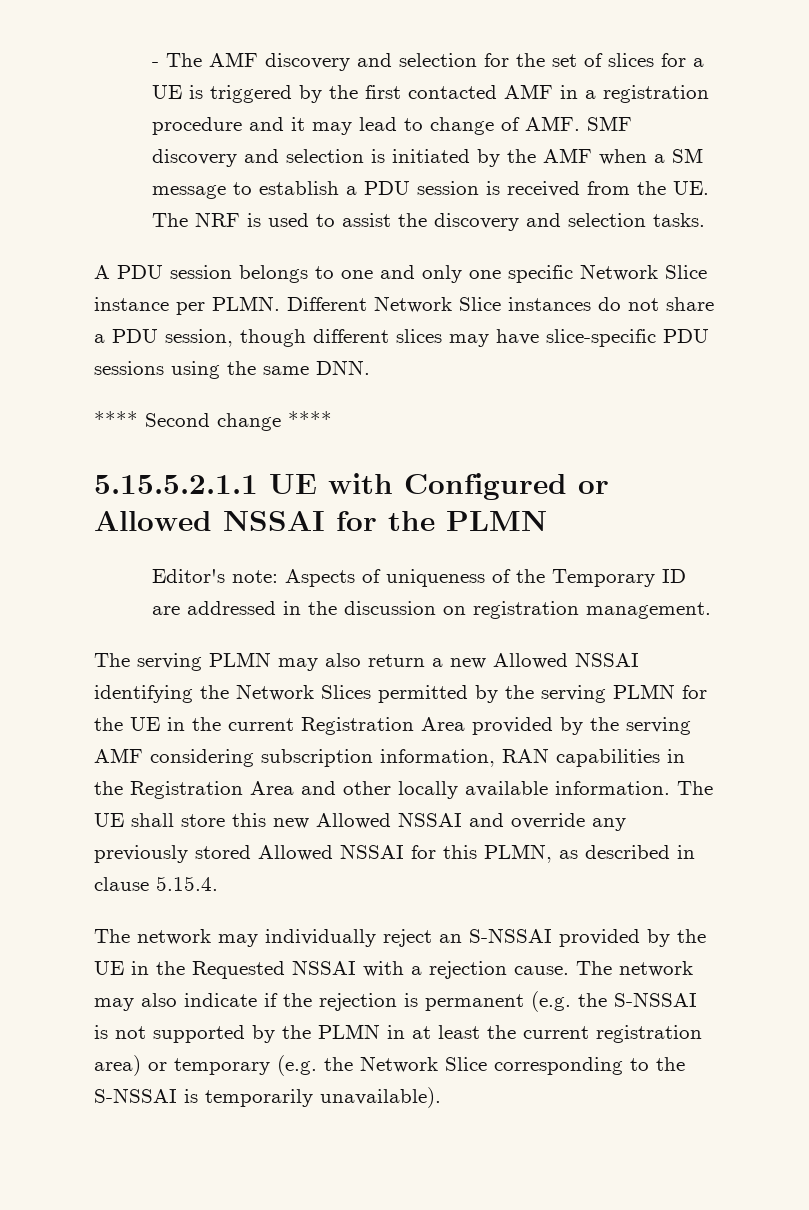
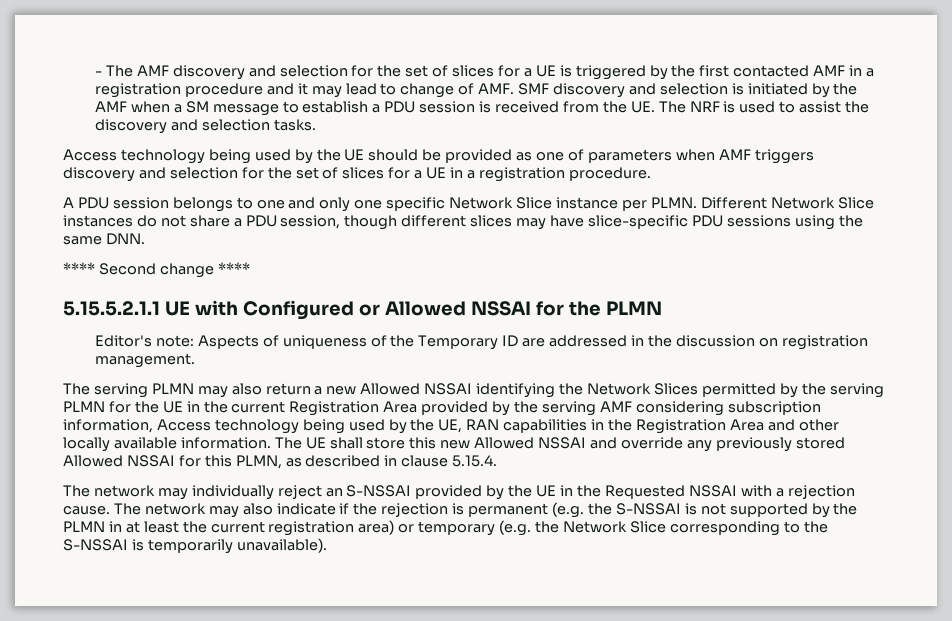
(705, 220) none -> [63,149,814,164] [63,167,651,182] // Access technology being used by the UE should be provided as one of parameters when AMF triggers discovery and selection for the set of slices for a UE in a registration procedure.
(495, 758) none -> [156,419,463,434] Access technology being used by the UE,

